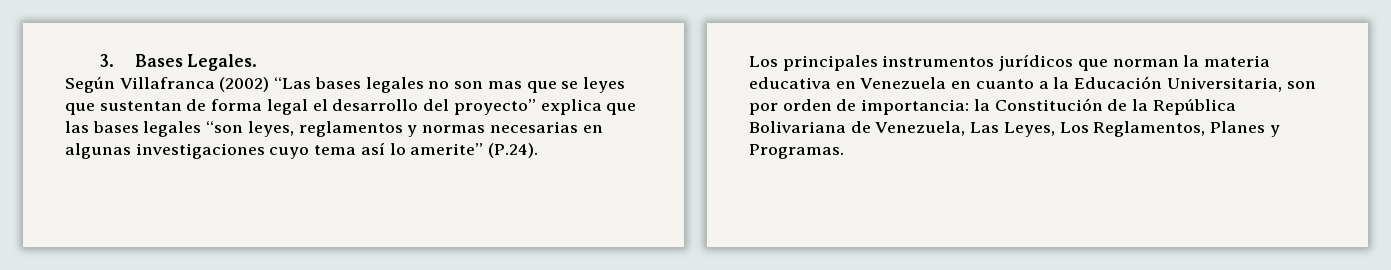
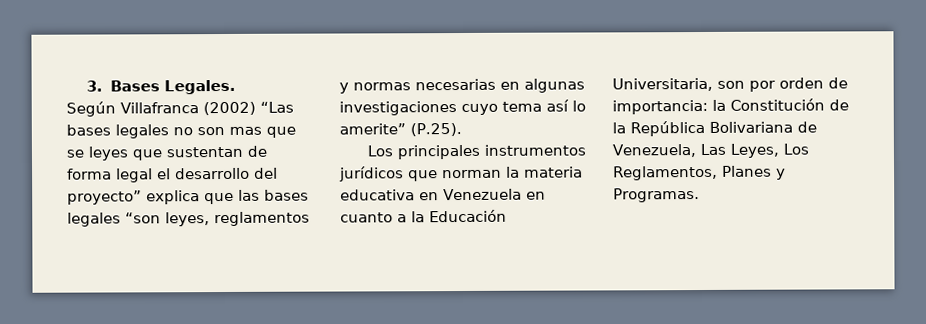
[488,143,539,158] (P.24). -> [410,123,462,137] (P.25).

